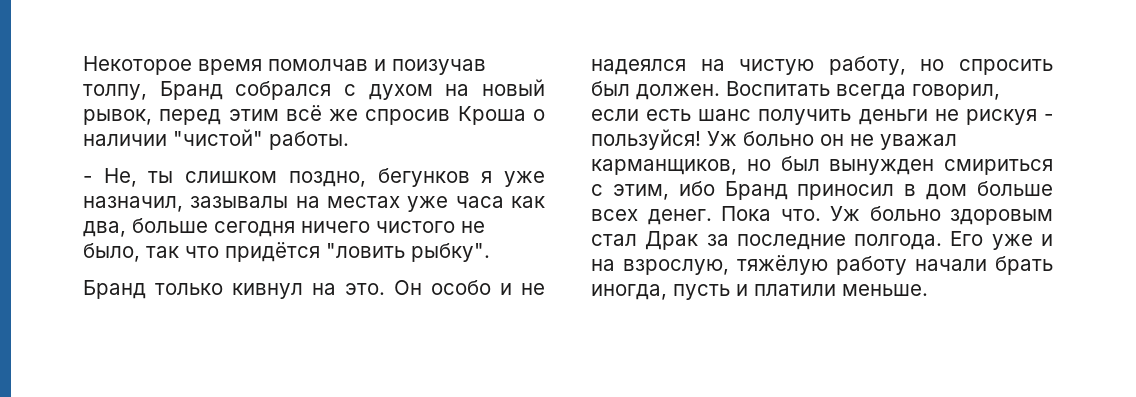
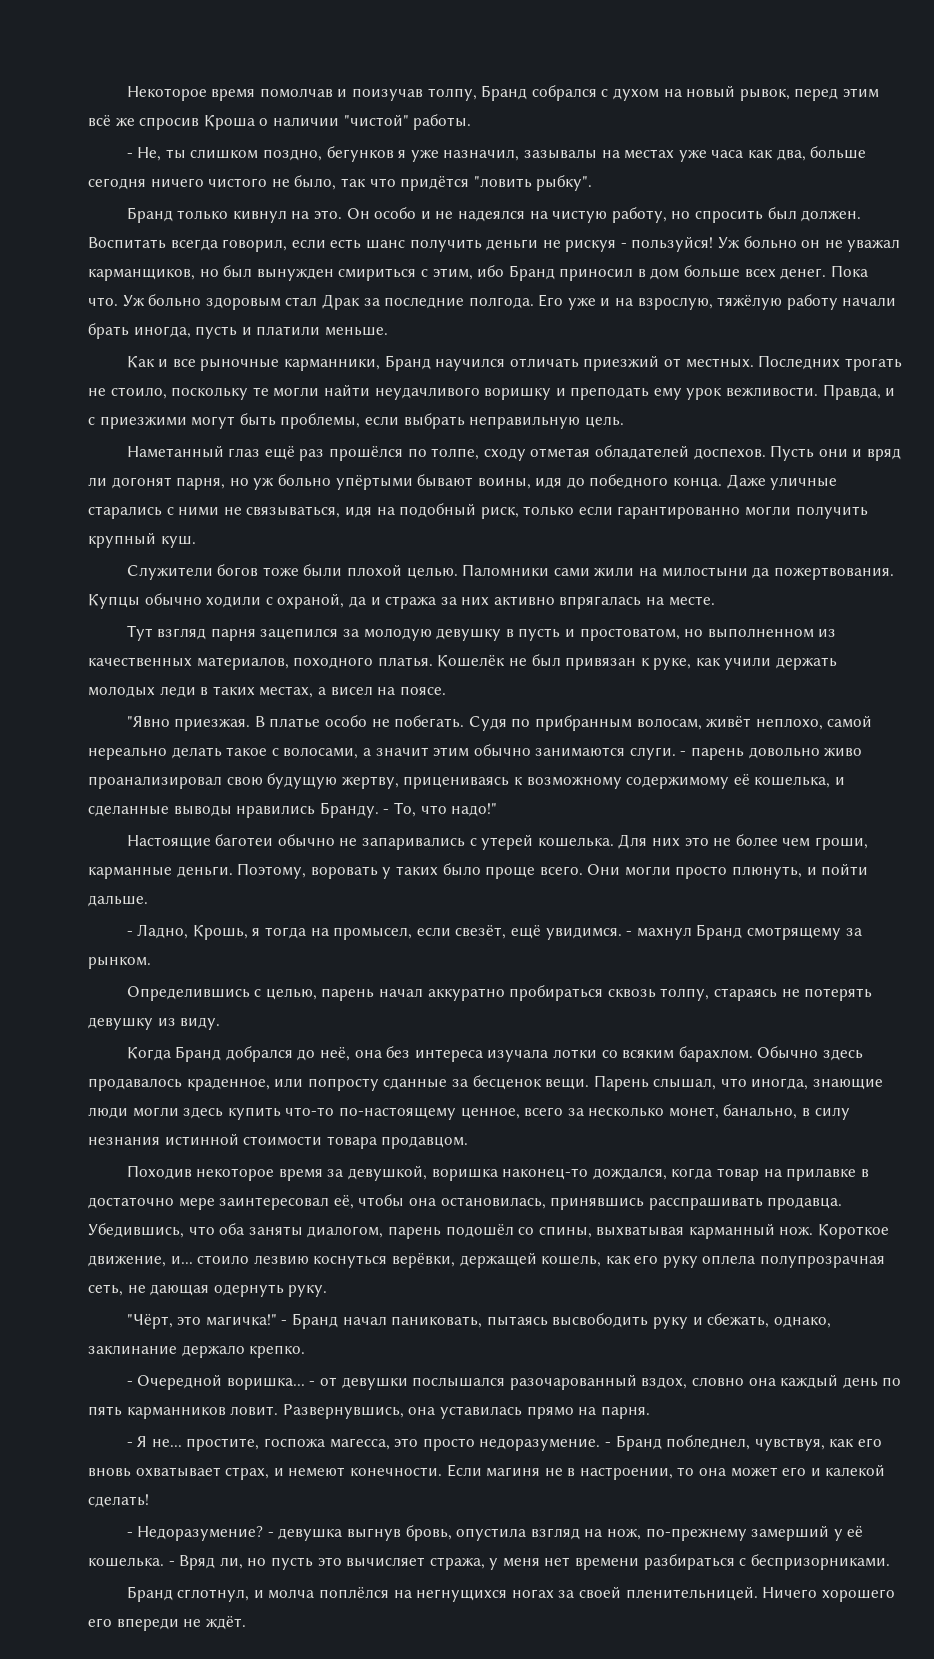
(928, 290) none -> [126,355,902,371] [88,384,896,400] [88,413,624,429] [126,445,901,461] [88,474,838,490] [88,503,868,519] [88,532,196,548] [126,564,894,580] [88,593,715,609] [126,625,837,641] [88,654,838,670] [88,686,446,698] [126,715,873,731] [88,744,863,760] [88,773,845,789] [88,802,498,818] [126,834,868,850] [88,863,869,879] [88,895,148,907] [126,924,862,940] [88,957,151,969] [126,985,873,1001] [88,1017,221,1030] [126,1046,863,1062] [88,1075,884,1091] [88,1104,850,1120] [88,1133,469,1149] [126,1165,869,1181] [88,1194,843,1210] [88,1223,890,1239] [88,1252,886,1268] [88,1284,328,1297] [126,1313,831,1329] [88,1345,306,1358] [126,1374,902,1390] [88,1404,650,1419] [126,1435,882,1451] [88,1464,886,1480] [88,1494,149,1508] [126,1525,864,1541] [88,1554,890,1570] [126,1586,895,1602] [88,1616,246,1631] // Как и все рыночные карманники, Бранд научился отличать приезжий от местных. Последних трогать не стоило, поскольку те могли найти неудачливого воришку и преподать ему урок вежливости. Правда, и с приезжими могут быть проблемы, если выбрать неправильную цель. // Наметанный глаз ещё раз прошёлся по толпе, сходу отметая обладателей доспехов. Пусть они и вряд ли догонят парня, но уж больно упёртыми бывают воины, идя до победного конца. Даже уличные старались с ними не связываться, идя на подобный риск, только если гарантированно могли получить крупный куш. // Служители богов тоже были плохой целью. Паломники сами жили на милостыни да пожертвования. Купцы обычно ходили с охраной, да и стража за них активно впрягалась на месте. // Тут взгляд парня зацепился за молодую девушку в пусть и простоватом, но выполненном из качественных материалов, походного платья. Кошелёк не был привязан к руке, как учили держать молодых леди в таких местах, а висел на поясе. // "Явно приезжая. В платье особо не побегать. Судя по прибранным волосам, живёт неплохо, самой нереально делать такое с волосами, а значит этим обычно занимаются слуги. - парень довольно живо проанализировал свою будущую жертву, прицениваясь к возможному содержимому её кошелька, и сделанные выводы нравились Бранду. - То, что надо!" // Настоящие баготеи обычно не запаривались с утерей кошелька. Для них это не более чем гроши, карманные деньги. Поэтому, воровать у таких было проще всего. Они могли просто плюнуть, и пойти дальше. // - Ладно, Крошь, я тогда на промысел, если свезёт, ещё увидимся. - махнул Бранд смотрящему за рынком. // Определившись с целью, парень начал аккуратно пробираться сквозь толпу, стараясь не потерять девушку из виду. // Когда Бранд добрался до неё, она без интереса изучала лотки со всяким барахлом. Обычно здесь продавалось краденное, или попросту сданные за бесценок вещи. Парень слышал, что иногда, знающие люди могли здесь купить что-то по-настоящему ценное, всего за несколько монет, банально, в силу незнания истинной стоимости товара продавцом. // Походив некоторое время за девушкой, воришка наконец-то дождался, когда товар на прилавке в достаточно мере заинтересовал её, чтобы она остановилась, принявшись расспрашивать продавца. Убедившись, что оба заняты диалогом, парень подошёл со спины, выхватывая карманный нож. Короткое движение, и... стоило лезвию коснуться верёвки, держащей кошель, как его руку оплела полупрозрачная сеть, не дающая одернуть руку. // "Чёрт, это магичка!" - Бранд начал паниковать, пытаясь высвободить руку и сбежать, однако, заклинание держало крепко. // - Очередной воришка... - от девушки послышался разочарованный вздох, словно она каждый день по пять карманников ловит. Развернувшись, она уставилась прямо на парня. // - Я не... простите, госпожа магесса, это просто недоразумение. - Бранд побледнел, чувствуя, как его вновь охватывает страх, и немеют конечности. Если магиня не в настроении, то она может его и калекой сделать! // - Недоразумение? - девушка выгнув бровь, опустила взгляд на нож, по-прежнему замерший у её кошелька. - Вряд ли, но пусть это вычисляет стража, у меня нет времени разбираться с беспризорниками. // Бранд сглотнул, и молча поплёлся на негнущихся ногах за своей пленительницей. Ничего хорошего его впереди не ждёт.

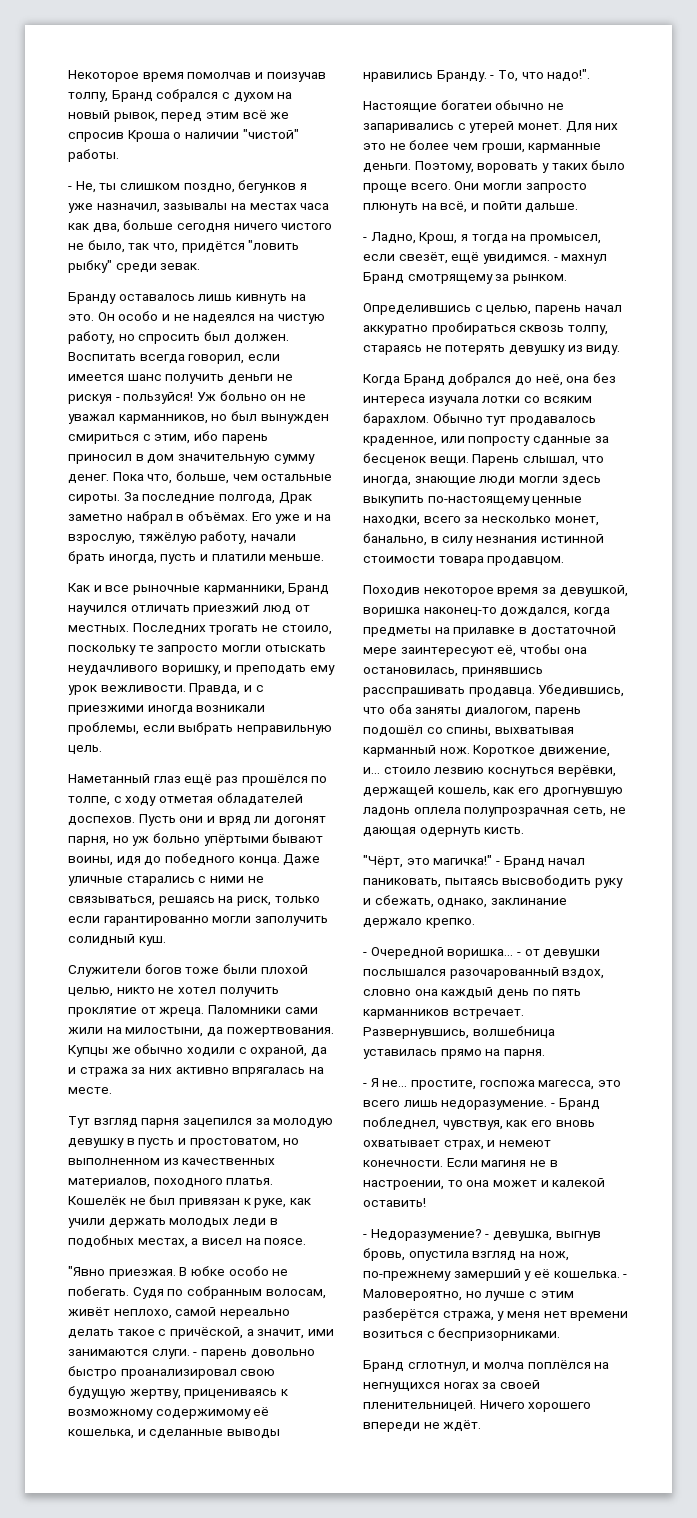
[678,149,707,162] уже -> (297, 206) none
[369,178,396,187] что -> [152,243,178,253] что,
[536,175,593,191] [126,207,287,223] рыбку". // Бранд только кивнул -> [68,260,201,273] [68,292,287,304] рыбку" среди зевак. // Бранду оставалось лишь кивнуть
[330,239,362,249] есть -> [68,374,124,381] имеется
[88,268,195,281] карманщиков, -> [118,414,208,424] карманников,
[508,265,555,281] Бранд -> [221,434,268,444] парень
[684,265,868,280] [88,294,534,310] больше всех денег. Пока что. Уж больно здоровым стал Драк за последние полгода. -> [177,454,315,464] [68,471,333,484] [68,492,312,504] [68,511,248,524] значительную сумму денег. Пока что, больше, чем остальные сироты. За последние полгода, Драк заметно набрал в объёмах.
[786,294,838,310] работу -> [200,531,248,544] работу,
(660, 363) none -> [262,605,291,615] люд
[273,384,552,400] могли найти неудачливого воришку -> [157,645,326,655] [68,665,221,675] запросто могли отыскать неудачливого воришку,
[191,413,276,429] могут быть -> [147,705,266,715] иногда возникали
[483,448,526,461] сходу -> [113,796,157,806] с ходу
[344,503,477,518] идя на подобный -> [158,896,234,906] решаясь на
[795,506,868,519] [88,532,156,548] получить крупный -> [254,916,328,926] [68,934,135,946] заполучить солидный
[406,567,458,579] целью. -> [68,987,279,997] [68,1007,205,1017] целью, никто не хотел получить проклятие от жреца.
[661,567,748,577] милостыни -> [125,1027,204,1037] милостыни,
(140, 601) none -> [111,1047,131,1054] же
[212,686,255,695] таких -> [68,1235,134,1248] подобных
[269,718,321,728] платье -> [190,1266,225,1276] юбке
[534,715,632,731] прибранным -> [186,1286,262,1299] собранным
[283,744,531,759] волосами, а значит этим обычно -> [169,1327,334,1339] причёской, а значит, ими
[824,747,863,757] живо -> [68,1366,117,1379] быстро
[451,803,498,817] надо!" -> [547,69,591,82] надо!".
[215,834,274,846] баготеи -> [440,100,492,110] богатеи
[537,837,614,847] кошелька. -> [517,123,562,130] монет.
[675,866,803,879] просто плюнуть, -> [525,183,587,193] [363,201,468,213] запросто плюнуть на всё,
[192,925,248,940] Крошь, -> [419,232,458,244] Крош,
[822,1049,863,1061] здесь -> [486,416,507,426] тут
[227,1107,520,1120] купить что-то по-настоящему ценное, -> [363,496,583,506] [363,516,420,526] выкупить по-настоящему ценные находки,
[716,1168,759,1181] товар -> [363,627,431,637] предметы
[88,1197,330,1210] достаточно мере заинтересовал -> [530,625,616,637] [363,647,494,657] достаточной мере заинтересуют
[662,1256,698,1268] руку -> [542,787,623,797] [363,807,410,817] дрогнувшую ладонь
[288,1285,328,1297] руку. -> [484,827,525,834] кисть.
[230,1404,436,1419] ловит. Развернувшись, она -> [452,1009,524,1019] [363,1026,555,1039] встречает. Развернувшись, волшебница
[422,1438,475,1451] просто -> [363,1100,438,1107] всего лишь
[782,1467,807,1476] его -> (537, 1183) none
[88,1494,149,1508] сделать! -> [363,1198,426,1207] оставить!
[278,1528,343,1541] девушка -> [492,1231,552,1241] девушка,
[179,1555,426,1570] Вряд ли, но пусть это вычисляет -> [363,1289,574,1301] [363,1308,439,1321] Маловероятно, но лучше с этим разберётся
[643,1554,735,1570] разбираться -> [363,1331,423,1338] возиться
[88,1618,112,1627] его -> (592, 1407) none

